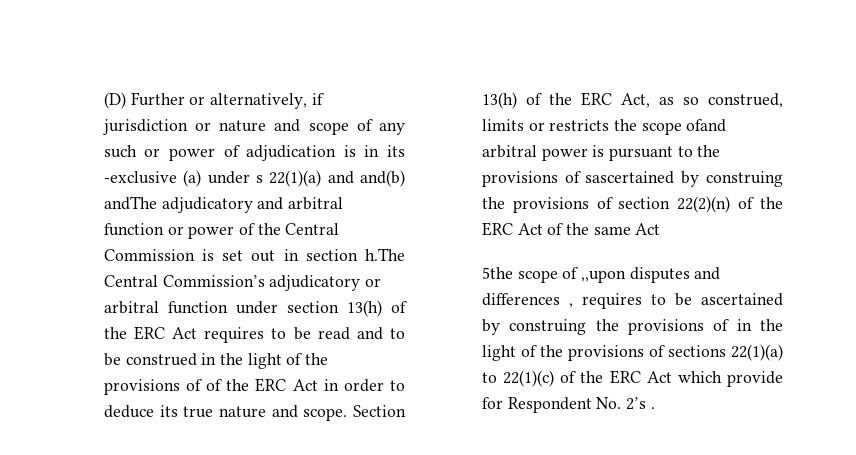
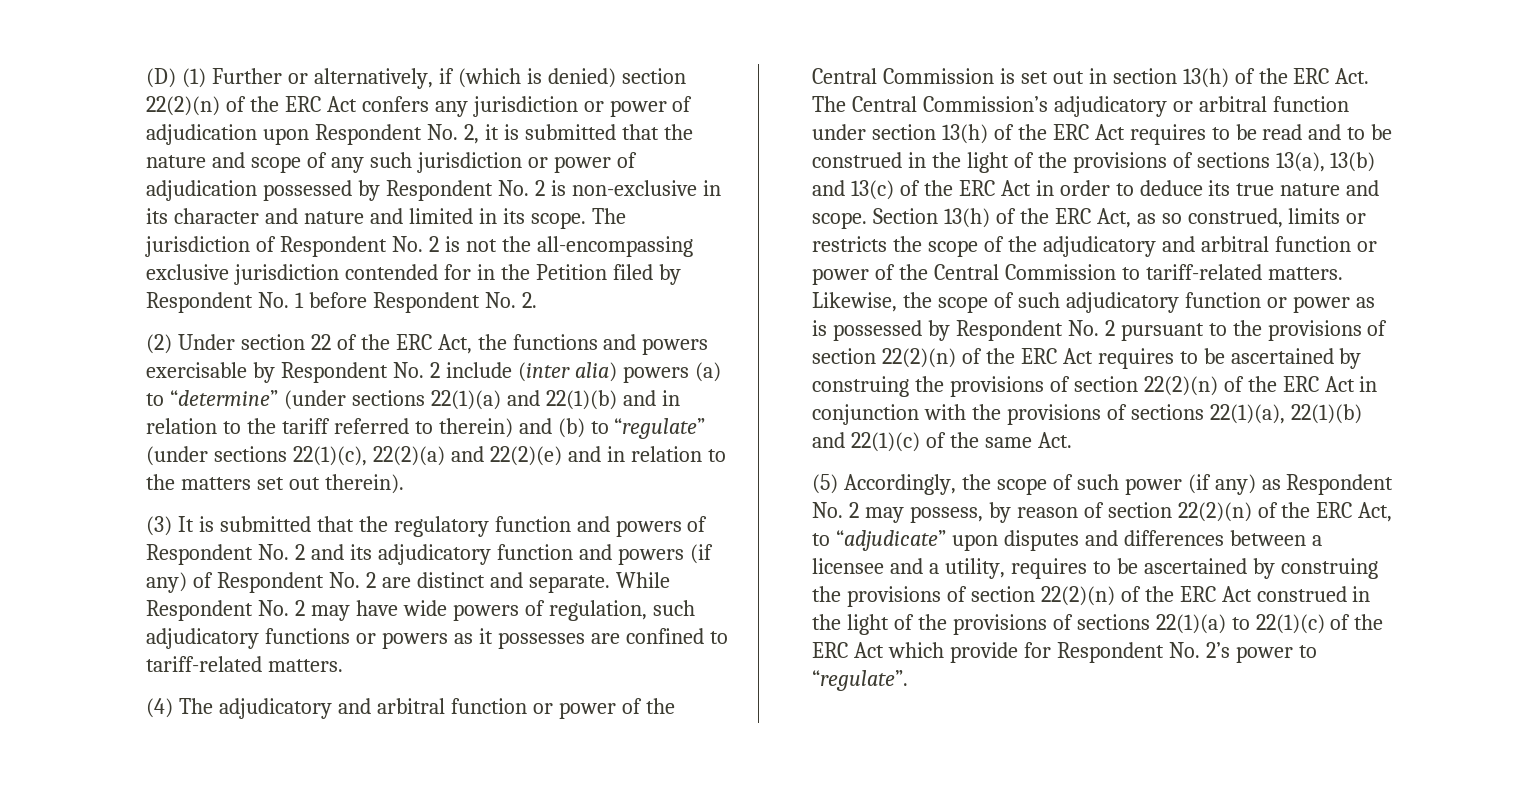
(126, 100) none -> [182,68,207,88] (1)
[102,119,212,135] jurisdiction or -> [457,68,686,88] [146,96,693,117] [146,124,693,145] (which is denied) section 22(2)(n) of the ERC Act confers any jurisdiction or power of adjudication upon Respondent No. 2, it is submitted that the
[144,145,405,161] [103,170,405,187] [103,196,157,210] or power of adjudication is in its -exclusive (a) under s 22(1)(a) and and(b) andThe -> [416,152,637,173] [146,180,721,201] [146,208,626,229] [145,236,693,257] [146,264,681,285] [146,292,537,313] [146,334,709,355] [146,362,721,383] [146,390,680,410] [146,418,706,439] [146,446,726,466] [146,474,404,494] [146,516,708,537] [146,544,713,565] [146,572,670,593] [146,600,695,621] [146,628,728,649] [146,656,344,672] [146,698,214,718] jurisdiction or power of adjudication possessed by Respondent No. 2 is non-exclusive in its character and nature and limited in its scope. The jurisdiction of Respondent No. 2 is not the all-encompassing exclusive jurisdiction contended for in the Petition filed by Respondent No. 1 before Respondent No. 2. // (2) Under section 22 of the ERC Act, the functions and powers exercisable by Respondent No. 2 include (inter alia) powers (a) to “determine” (under sections 22(1)(a) and 22(1)(b) and in relation to the tariff referred to therein) and (b) to “regulate” (under sections 22(1)(c), 22(2)(a) and 22(2)(e) and in relation to the matters set out therein). // (3) It is submitted that the regulatory function and powers of Respondent No. 2 and its adjudicatory function and powers (if any) of Respondent No. 2 are distinct and separate. While Respondent No. 2 may have wide powers of regulation, such adjudicatory functions or powers as it possesses are confined to tariff-related matters. // (4) The
[365,248,406,261] h.The -> [1182,68,1370,88] [812,96,847,112] 13(h) of the ERC Act. The
(202, 385) none -> [1196,152,1376,172] [812,180,895,200] sections 13(a), 13(b) and 13(c)
[686,119,727,132] [481,145,605,161] ofand arbitral power is -> [983,236,1377,257] [812,264,1343,285] [812,292,1375,313] [812,320,1115,341] of the adjudicatory and arbitral function or power of the Central Commission to tariff-related matters. Likewise, the scope of such adjudicatory function or power as is possessed by Respondent No. 2
[585,171,675,184] sascertained -> [812,348,1334,369] section 22(2)(n) of the ERC Act requires to be ascertained
[547,223,661,235] [481,267,721,283] [481,293,783,309] [481,319,730,335] of the same Act // 5the scope of ,,upon disputes and differences , requires to be ascertained by construing the provisions of -> [1359,376,1378,392] [812,404,1362,425] [812,432,1072,452] [812,474,1394,495] [812,502,1393,523] [812,530,1322,551] [812,558,1378,579] [812,586,1347,607] in conjunction with the provisions of sections 22(1)(a), 22(1)(b) and 22(1)(c) of the same Act. // (5) Accordingly, the scope of such power (if any) as Respondent No. 2 may possess, by reason of section 22(2)(n) of the ERC Act, to “adjudicate” upon disputes and differences between a licensee and a utility, requires to be ascertained by construing the provisions of section 22(2)(n) of the ERC Act construed
[650,407,655,409] . -> [1235,645,1317,663] [812,670,909,691] power to “regulate”.

